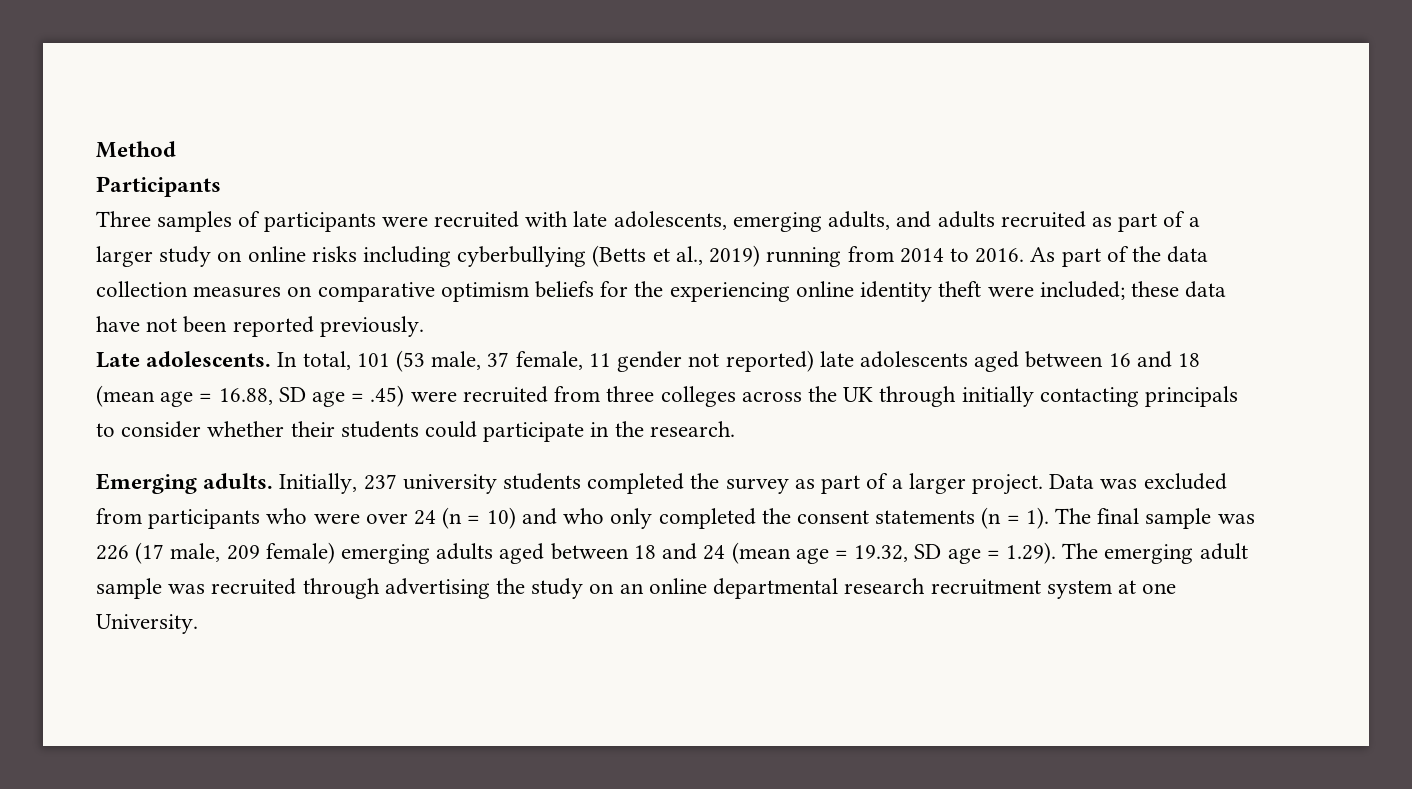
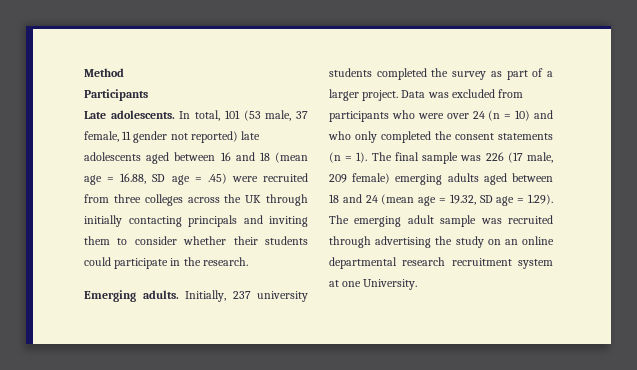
[96,211,1200,232] [96,245,1209,267] [96,281,1227,302] [96,316,424,337] // Three samples of participants were recruited with late adolescents, emerging adults, and adults recruited as part of a larger study on online risks including cyberbullying (Betts et al., 2019) running from 2014 to 2016. As part of the data collection measures on comparative optimism beliefs for the experiencing online identity theft were included; these data have not been reported previously. -> (148, 95) none
(1238, 396) none -> [243,215,308,227] [84,236,110,245] and inviting them

